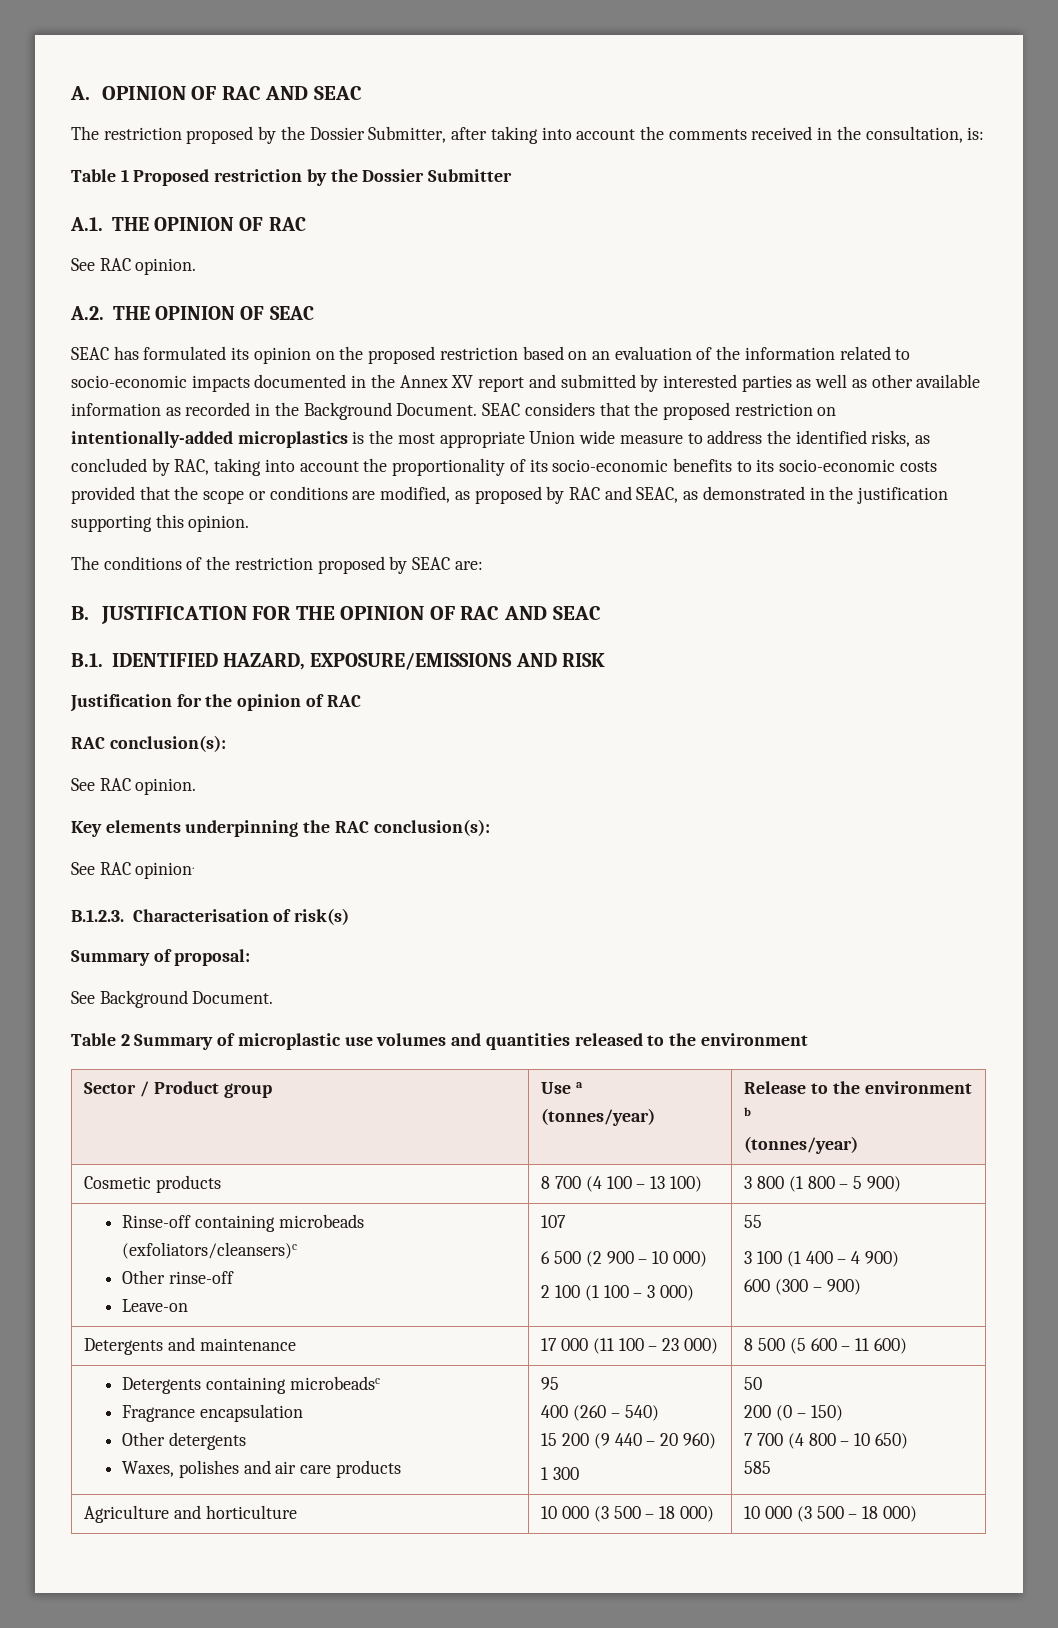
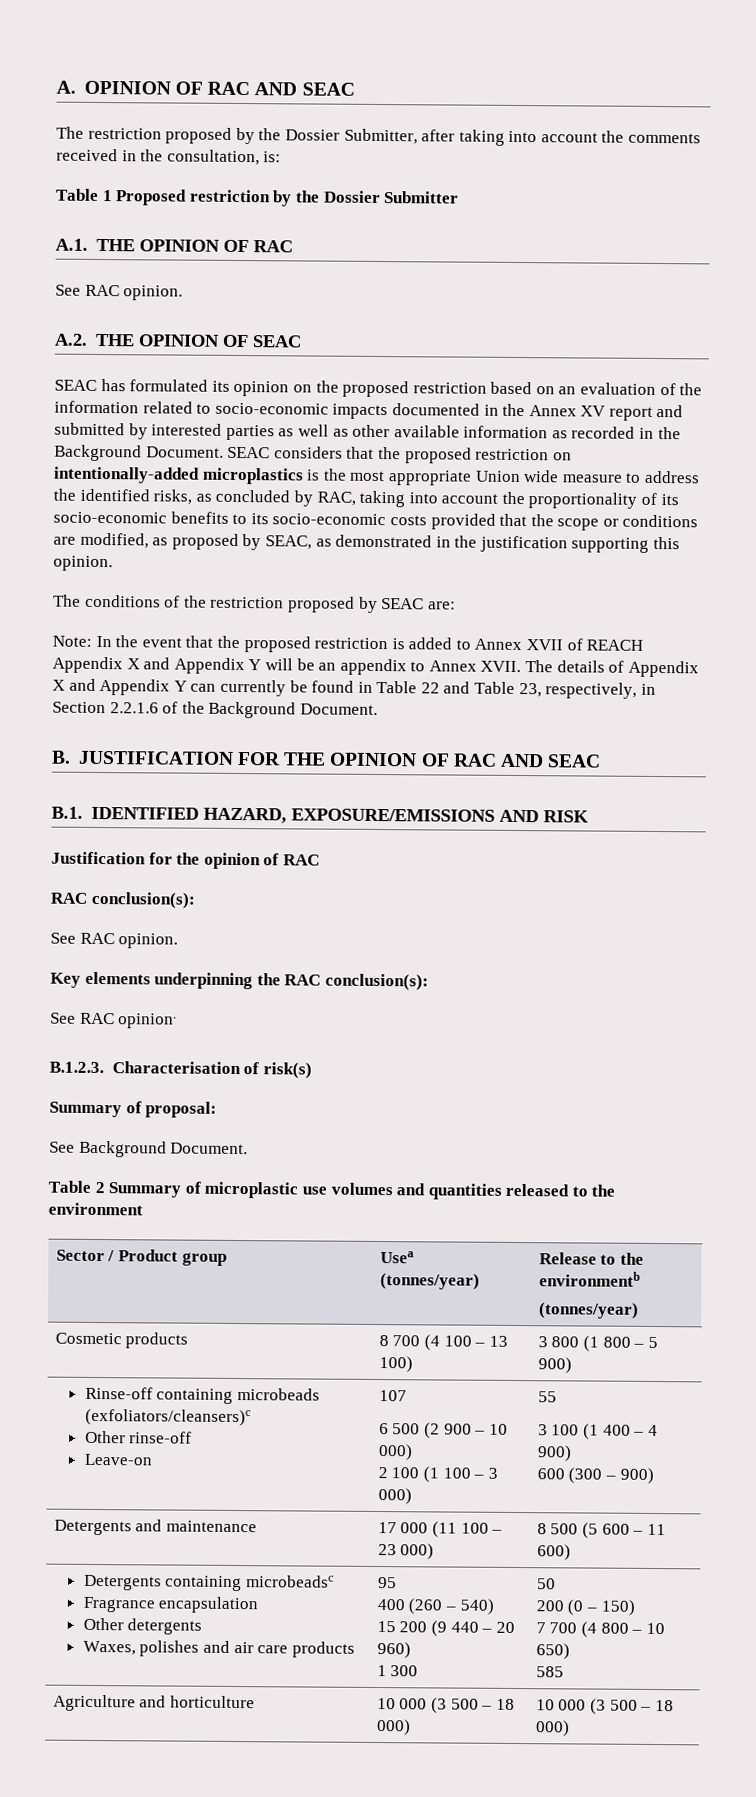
[568,486,632,500] RAC and -> (262, 542) none
(483, 565) none -> [52,635,644,653] [52,656,699,678] [52,678,656,699] [52,701,378,719] // Note: In the event that the proposed restriction is added to Annex XVII of REACH Appendix X and Appendix Y will be an appendix to Annex XVII. The details of Appendix X and Appendix Y can currently be found in Table 22 and Table 23, respectively, in Section 2.2.1.6 of the Background Document.
[541,1082,584,1094] Use a -> [379,1251,414,1264] Usea
[864,1081,972,1094] [744,1107,752,1116] environment b -> [538,1271,641,1287] environmentb

